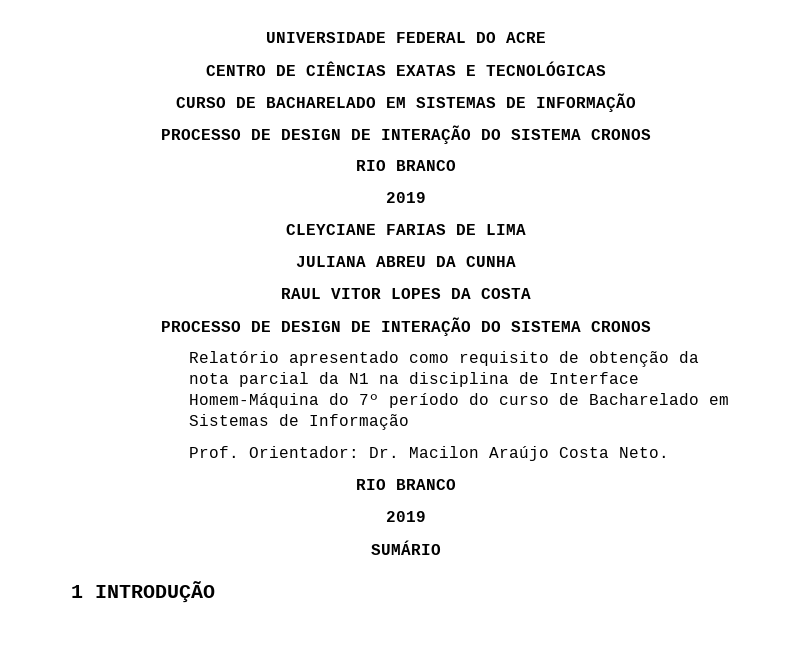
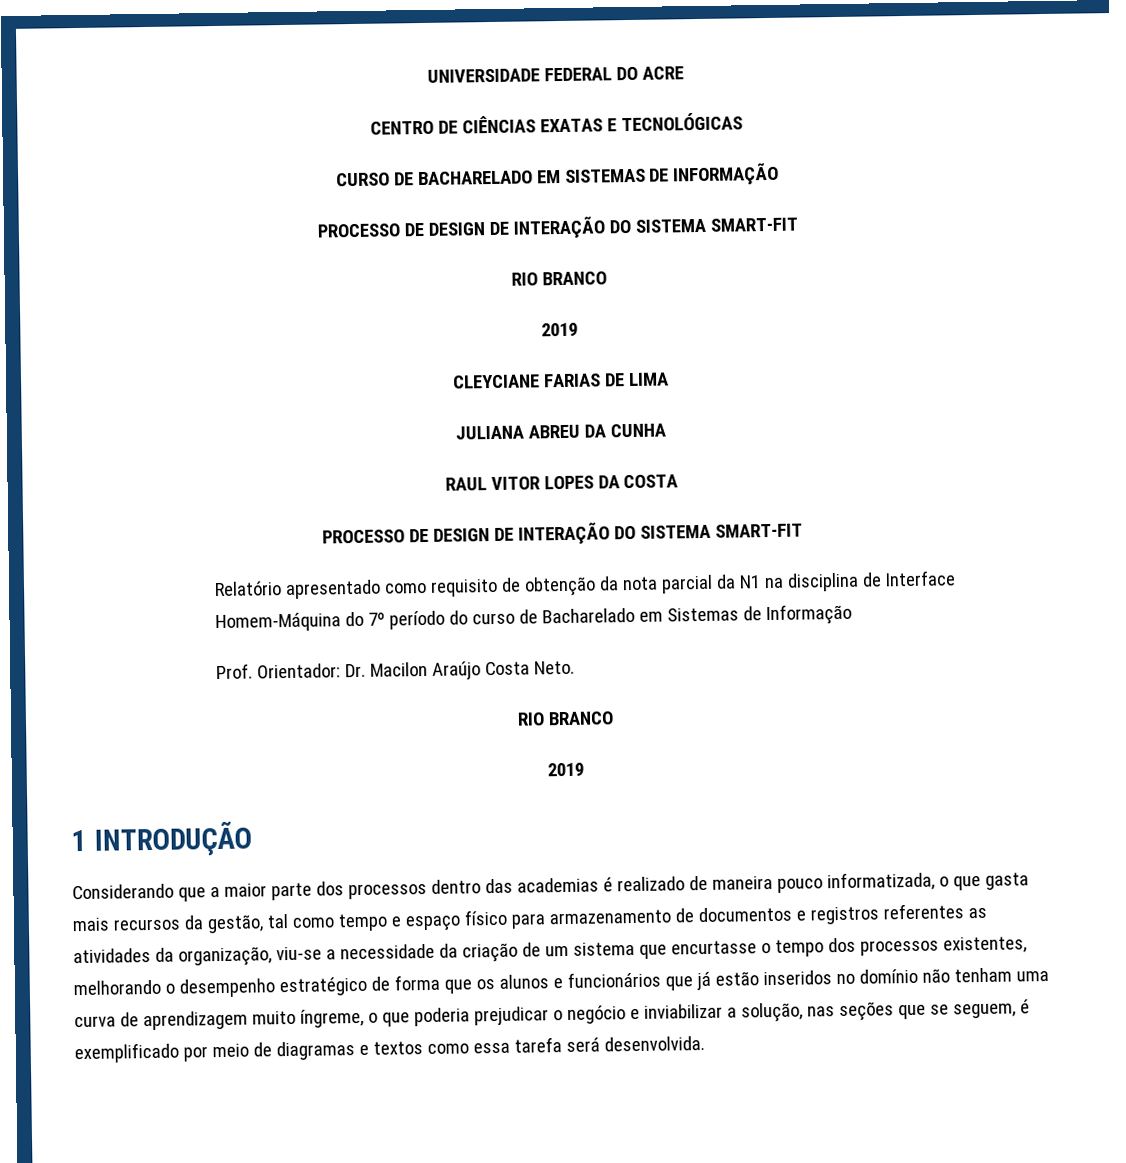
[590,129,651,140] CRONOS -> [709,217,798,232] SMART-FIT
[590,321,651,332] CRONOS -> [714,523,803,538] SMART-FIT
[370,540,441,555] // SUMÁRIO -> (584, 769) none
(215, 592) none -> [72,871,1029,902] [72,903,987,934] [73,936,1027,967] [73,967,1049,998] [74,999,1030,1031] [74,1035,705,1064] // Considerando que a maior parte dos processos dentro das academias é realizado de maneira pouco informatizada, o que gasta mais recursos da gestão, tal como tempo e espaço físico para armazenamento de documentos e registros referentes as atividades da organização, viu-se a necessidade da criação de um sistema que encurtasse o tempo dos processos existentes, melhorando o desempenho estratégico de forma que os alunos e funcionários que já estão inseridos no domínio não tenham uma curva de aprendizagem muito íngreme, o que poderia prejudicar o negócio e inviabilizar a solução, nas seções que se seguem, é exemplificado por meio de diagramas e textos como essa tarefa será desenvolvida.

